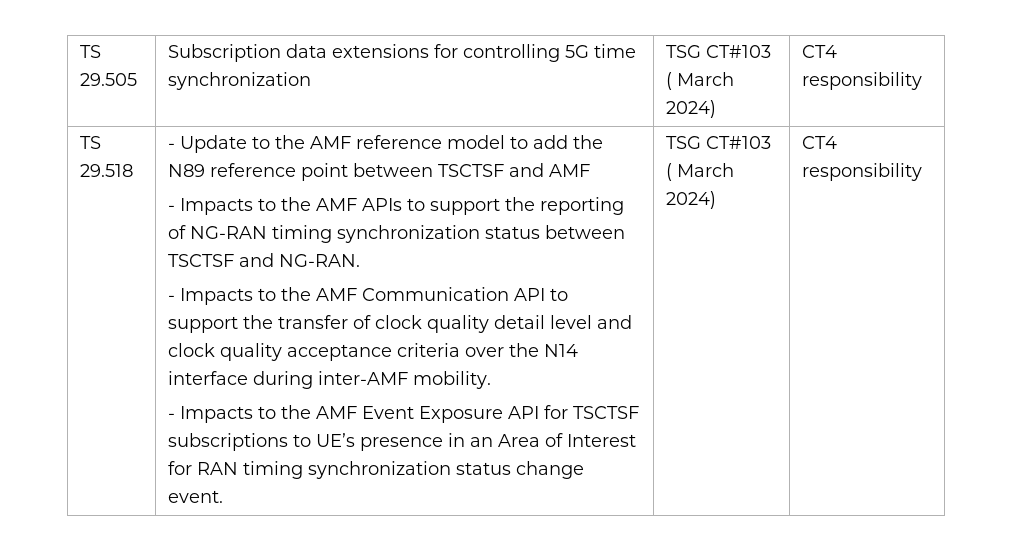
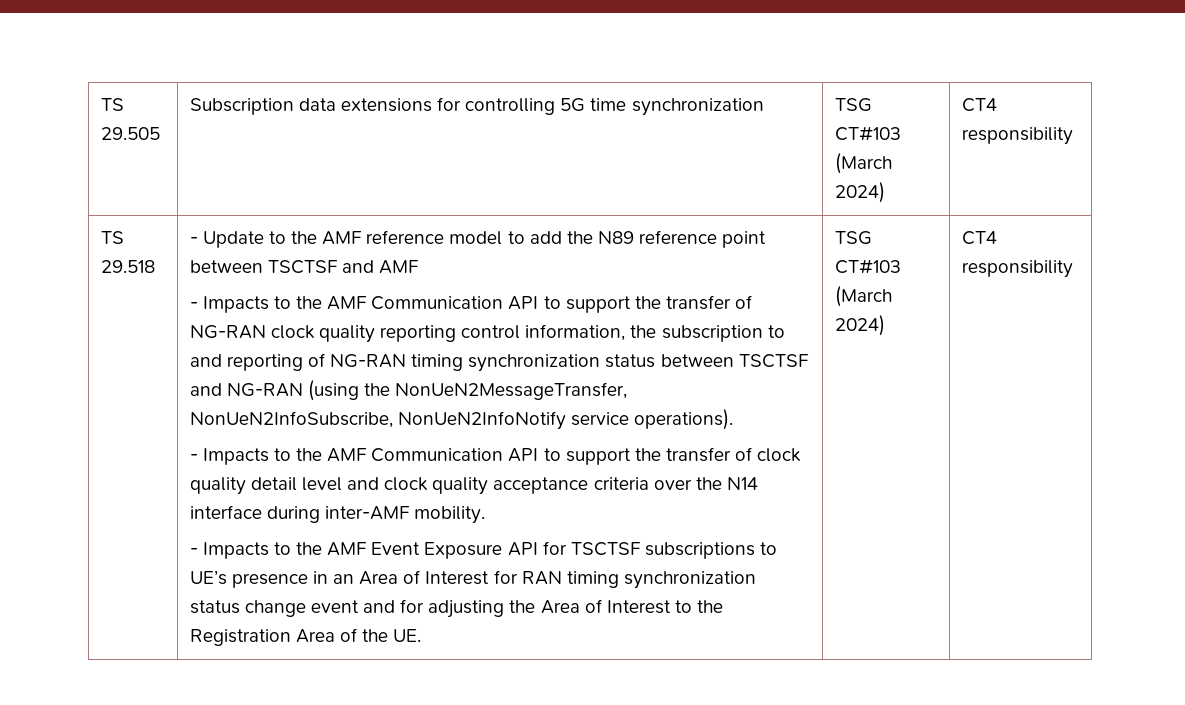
[665,72,734,90] ( March -> [834,153,892,174] (March
[361,197,535,215] APIs to support the -> [371,295,753,313] [189,324,785,343] [189,354,222,367] Communication API to support the transfer of NG-RAN clock quality reporting control information, the subscription to and
[278,254,360,267] NG-RAN. -> [226,380,628,401] [189,409,734,430] NG-RAN (using the NonUeN2MessageTransfer, NonUeN2InfoSubscribe, NonUeN2InfoNotify service operations).
[167,490,223,503] [665,136,771,149] [665,163,734,181] event. | TSG CT#103 ( March -> [310,599,724,618] [189,628,422,646] [834,231,872,245] [834,259,901,274] [834,286,892,307] event and for adjusting the Area of Interest to the Registration Area of the UE. | TSG CT#103 (March

